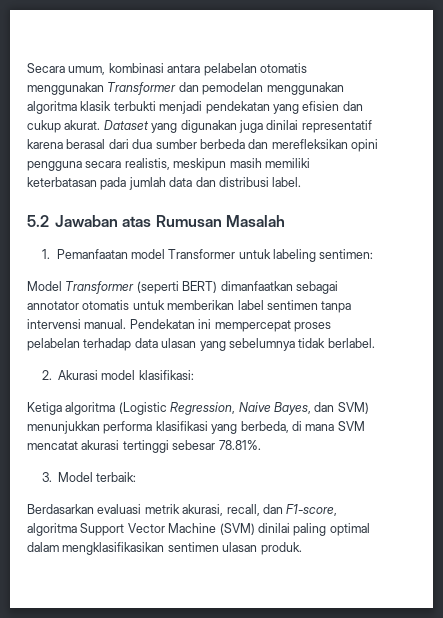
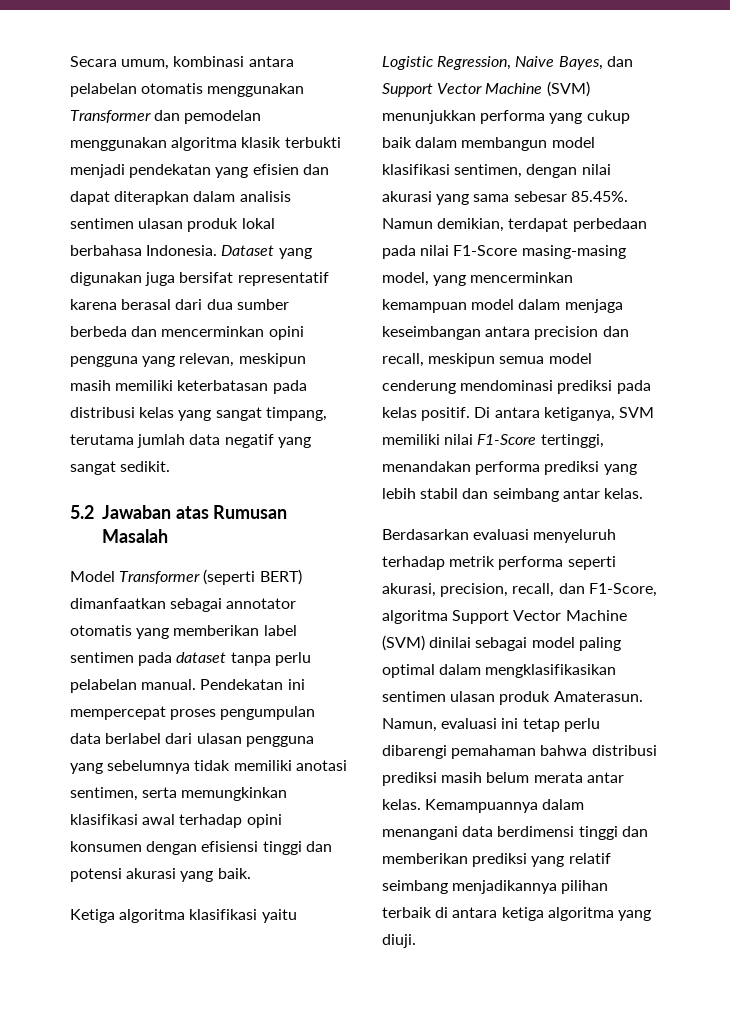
[27,120,101,133] cukup akurat. -> [70,191,291,205] [70,218,275,232] [70,245,218,256] dapat diterapkan dalam analisis sentimen ulasan produk lokal berbahasa Indonesia.
[266,120,299,130] dinilai -> [179,272,234,283] bersifat
[271,139,348,149] merefleksikan -> [161,326,265,337] mencerminkan
[85,158,170,170] secara realistis, -> [142,353,235,367] yang relevan,
[128,177,302,190] jumlah data dan distribusi label. -> [70,407,327,421] [70,434,311,448] [70,461,171,475] distribusi kelas yang sangat timpang, terutama jumlah data negatif yang sangat sedikit.
[41,249,374,262] // 1. Pemanfaatan model Transformer untuk labeling sentimen: -> (168, 536) none
[132,300,165,310] untuk -> [136,628,170,639] yang
[321,301,352,313] [27,319,81,329] tanpa intervensi -> [138,652,311,666] [70,679,137,693] pada dataset tanpa perlu pelabelan
[27,338,375,351] [41,370,194,380] pelabelan terhadap data ulasan yang sebelumnya tidak berlabel. // 2. Akurasi model klasifikasi: -> [220,706,316,720] [70,733,314,747] [70,760,347,774] [70,787,288,801] [70,814,282,828] [70,841,332,855] [70,868,251,882] pengumpulan data berlabel dari ulasan pengguna yang sebelumnya tidak memiliki anotasi sentimen, serta memungkinkan klasifikasi awal terhadap opini konsumen dengan efisiensi tinggi dan potensi akurasi yang baik.
[118,402,167,415] (Logistic -> [189,909,297,923] [382,56,433,70] klasifikasi yaitu Logistic
[337,402,369,414] [27,421,365,434] [27,440,261,453] [41,472,137,482] [27,504,224,516] SVM) menunjukkan performa klasifikasi yang berbeda, di mana SVM mencatat akurasi tertinggi sebesar 78.81%. // 3. Model terbaik: // Berdasarkan evaluasi metrik akurasi, -> [382,81,590,97] [382,110,630,124] [382,137,595,151] [382,164,611,178] [382,191,628,205] [382,218,647,232] [382,245,626,259] [382,272,574,286] [382,299,623,313] [382,326,629,340] [382,353,592,367] [382,380,651,394] [382,407,654,421] [382,434,604,448] [382,461,637,475] [382,488,643,502] [382,529,617,543] [382,556,616,570] [382,583,509,597] Support Vector Machine (SVM) menunjukkan performa yang cukup baik dalam membangun model klasifikasi sentimen, dengan nilai akurasi yang sama sebesar 85.45%. Namun demikian, terdapat perbedaan pada nilai F1-Score masing-masing model, yang mencerminkan kemampuan model dalam menjaga keseimbangan antara precision dan recall, meskipun semua model cenderung mendominasi prediksi pada kelas positif. Di antara ketiganya, SVM memiliki nilai F1-Score tertinggi, menandakan performa prediksi yang lebih stabil dan seimbang antar kelas. // Berdasarkan evaluasi menyeluruh terhadap metrik performa seperti akurasi, precision,
[286,504,338,516] F1-score, -> [588,583,657,597] F1-Score,
(290, 528) none -> [475,637,575,651] sebagai model
[260,542,302,555] produk. -> [499,691,643,705] [382,718,600,732] [382,745,657,759] [382,772,624,786] [382,799,585,813] [382,826,648,840] [382,853,611,867] [382,880,609,894] [382,907,651,921] [382,934,416,948] produk Amaterasun. Namun, evaluasi ini tetap perlu dibarengi pemahaman bahwa distribusi prediksi masih belum merata antar kelas. Kemampuannya dalam menangani data berdimensi tinggi dan memberikan prediksi yang relatif seimbang menjadikannya pilihan terbaik di antara ketiga algoritma yang diuji.

